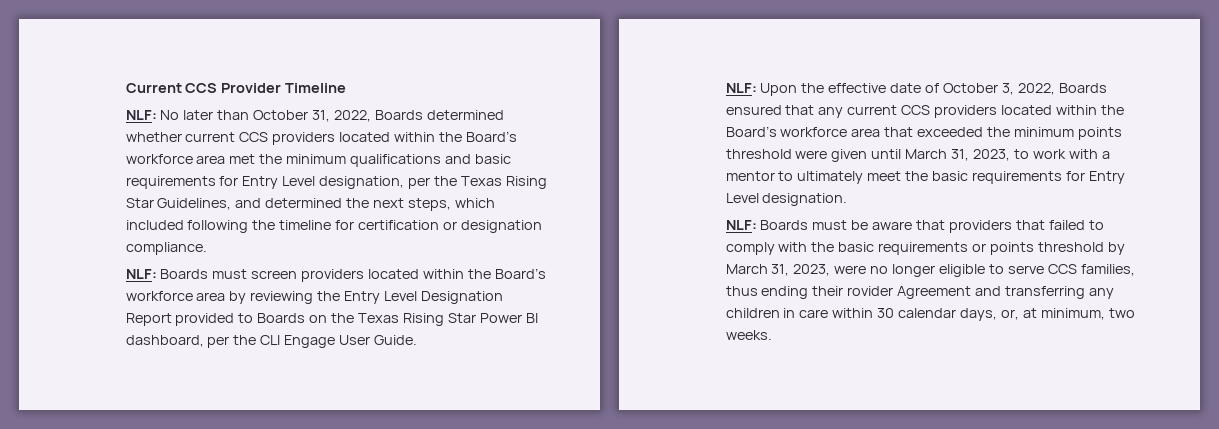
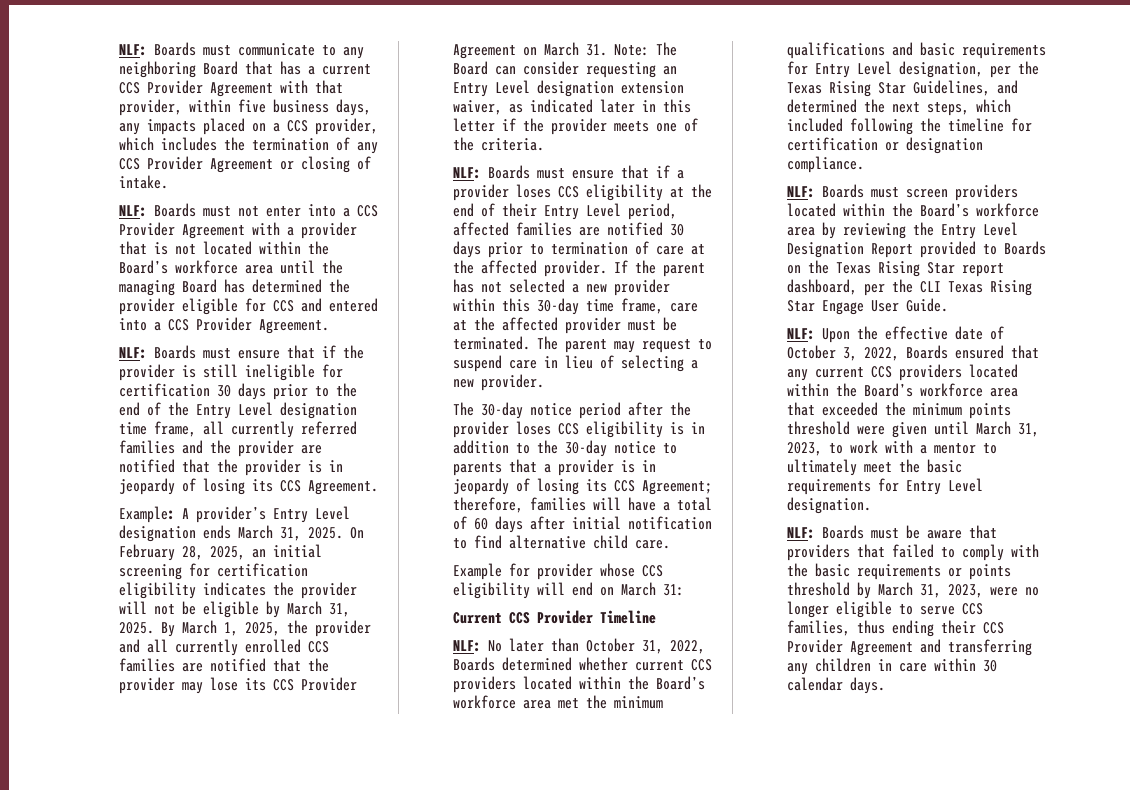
(125, 88) none -> [118,42,364,59] [118,61,371,78] [118,80,343,97] [118,99,371,116] [118,118,378,135] [118,137,378,154] [118,156,371,173] [118,175,168,189] [118,203,378,217] [118,222,357,239] [118,241,329,255] [118,260,343,274] [118,279,350,296] [118,298,378,315] [118,317,329,334] [118,345,364,359] [118,364,343,381] [118,383,357,400] [118,402,357,419] [118,421,357,438] [118,440,322,457] [118,459,343,476] [118,478,378,495] [118,506,350,523] [118,525,364,542] [118,544,322,561] [118,563,308,580] [118,582,357,599] [118,601,350,618] [118,620,371,637] [118,639,329,656] [118,658,329,672] [118,677,357,694] [452,42,677,59] [452,61,677,78] [452,80,684,97] [452,99,691,115] [452,118,698,135] [452,137,544,151] [452,165,684,179] [452,184,712,201] [452,203,677,220] [452,222,684,236] [452,241,705,258] [452,260,705,277] [452,279,670,296] [452,298,698,315] [452,317,677,334] [452,336,712,353] [452,355,698,372] [452,374,544,391] [452,402,691,419] [452,421,705,438] [452,440,677,457] [452,459,656,476] [452,478,712,495] [452,497,712,513] [452,516,712,533] [452,535,670,549] [452,563,663,580] [452,582,684,599] NLF: Boards must communicate to any neighboring Board that has a current CCS Provider Agreement with that provider, within five business days, any impacts placed on a CCS provider, which includes the termination of any CCS Provider Agreement or closing of intake. // NLF: Boards must not enter into a CCS Provider Agreement with a provider that is not located within the Board’s workforce area until the managing Board has determined the provider eligible for CCS and entered into a CCS Provider Agreement. // NLF: Boards must ensure that if the provider is still ineligible for certification 30 days prior to the end of the Entry Level designation time frame, all currently referred families and the provider are notified that the provider is in jeopardy of losing its CCS Agreement. // Example: A provider’s Entry Level designation ends March 31, 2025. On February 28, 2025, an initial screening for certification eligibility indicates the provider will not be eligible by March 31, 2025. By March 1, 2025, the provider and all currently enrolled CCS families are notified that the provider may lose its CCS Provider Agreement on March 31. Note: The Board can consider requesting an Entry Level designation extension waiver, as indicated later in this letter if the provider meets one of the criteria. // NLF: Boards must ensure that if a provider loses CCS eligibility at the end of their Entry Level period, affected families are notified 30 days prior to termination of care at the affected provider. If the parent has not selected a new provider within this 30-day time frame, care at the affected provider must be terminated. The parent may request to suspend care in lieu of selecting a new provider. // The 30-day notice period after the provider loses CCS eligibility is in addition to the 30-day notice to parents that a provider is in jeopardy of losing its CCS Agreement; therefore, families will have a total of 60 days after initial notification to find alternative child care. // Example for provider whose CCS eligibility will end on March 31: //
[479,313,538,323] Power BI -> [961,263,1004,277] report
(281, 340) none -> [947,280,1032,296] [786,300,815,312] Texas Rising Star
[847,286,894,296] rovider -> [982,622,1004,634] [786,639,843,653] CCS Provider
[960,308,1135,321] [725,330,772,340] days, or, at minimum, two weeks. -> [849,677,885,694] days.

